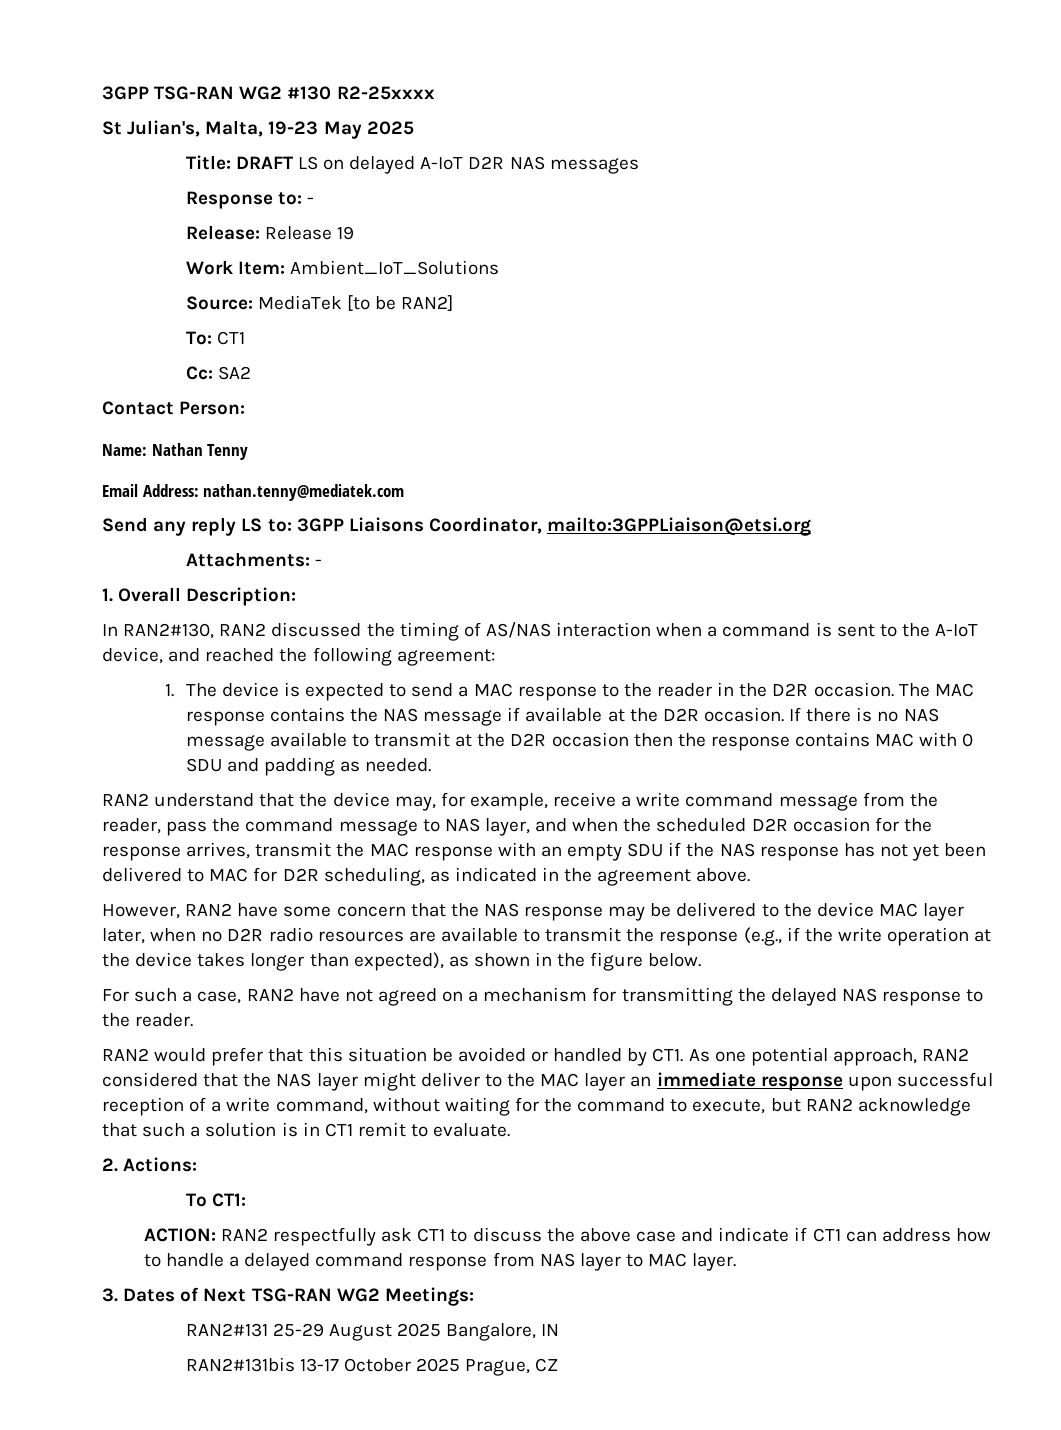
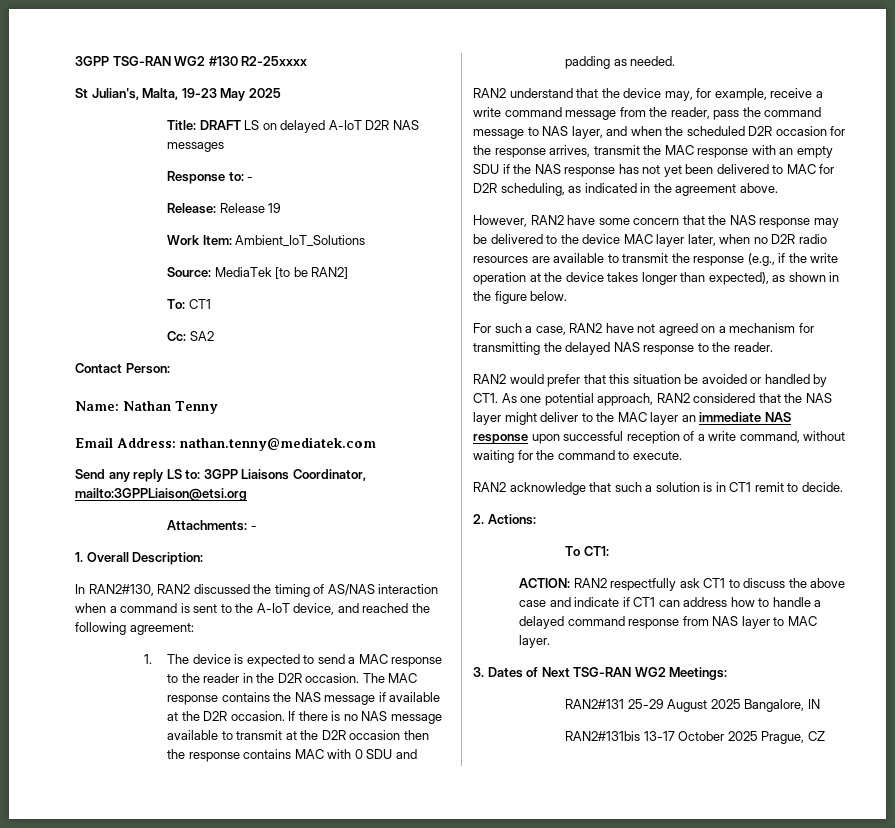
(756, 1079) none -> [764,412,791,422] NAS
[692,1098,801,1114] execute, but -> [632,451,682,460] execute. //
[433,1123,511,1137] evaluate. -> [801,482,843,492] decide.

